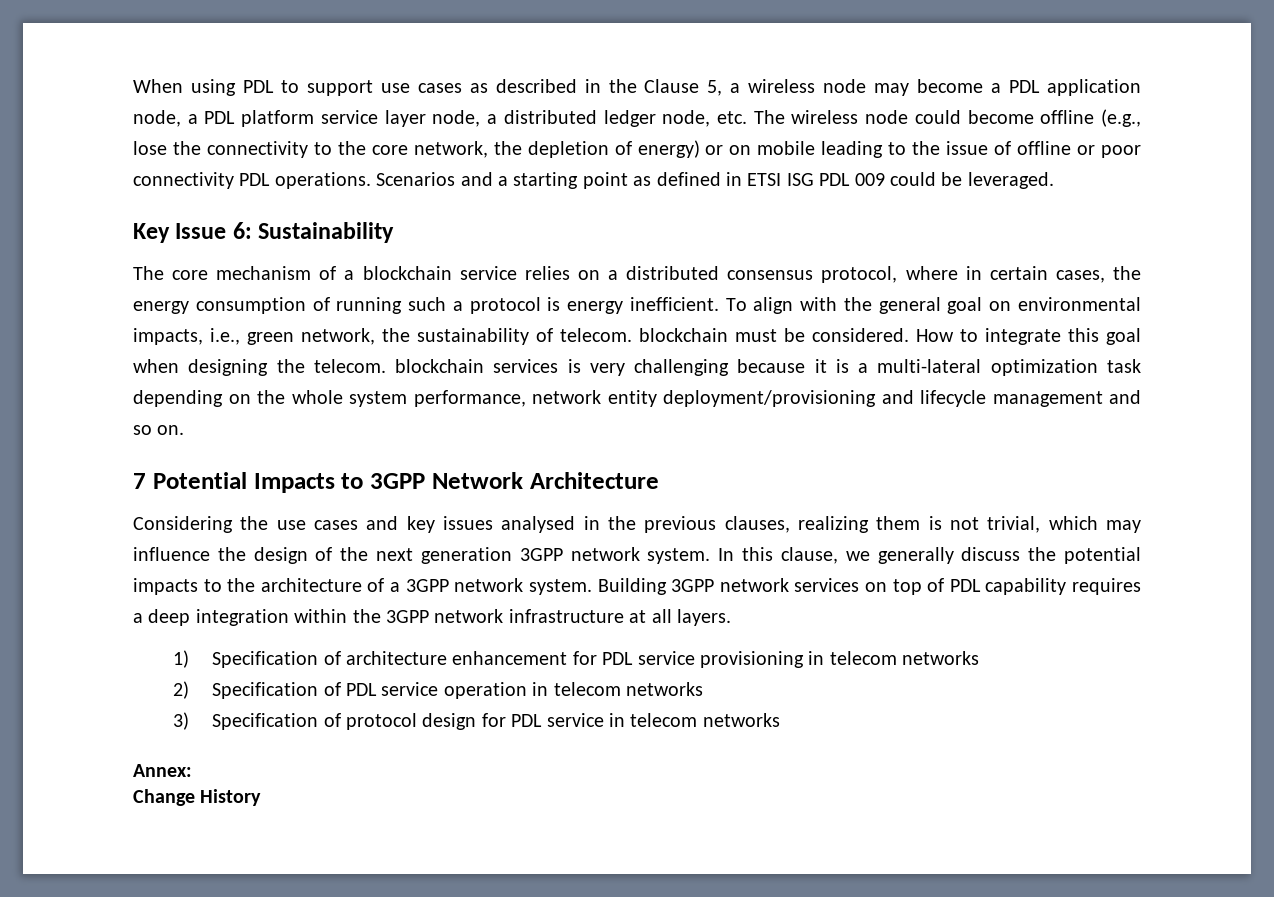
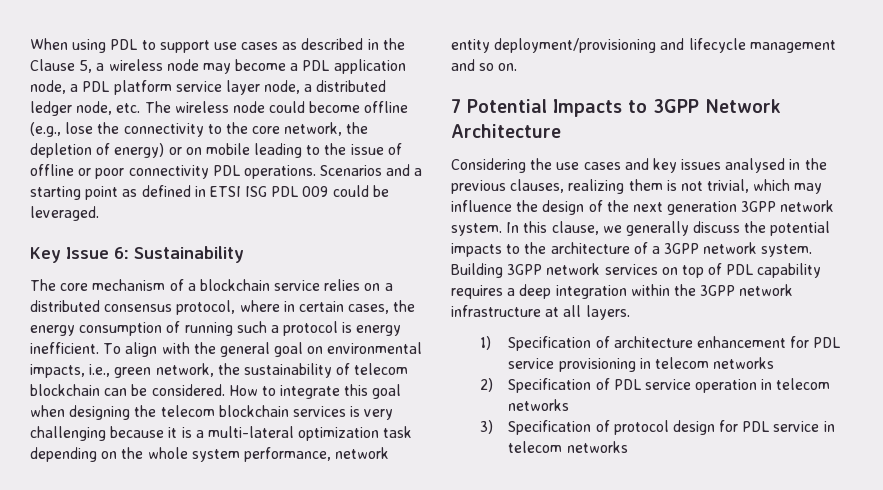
[560,328,777,342] telecom. blockchain must -> [354,363,409,375] [30,384,128,396] telecom blockchain can
[313,359,386,373] telecom. -> [160,405,215,417] telecom
[133,764,192,777] [133,789,262,806] // Annex: // Change History -> (628, 447) none

